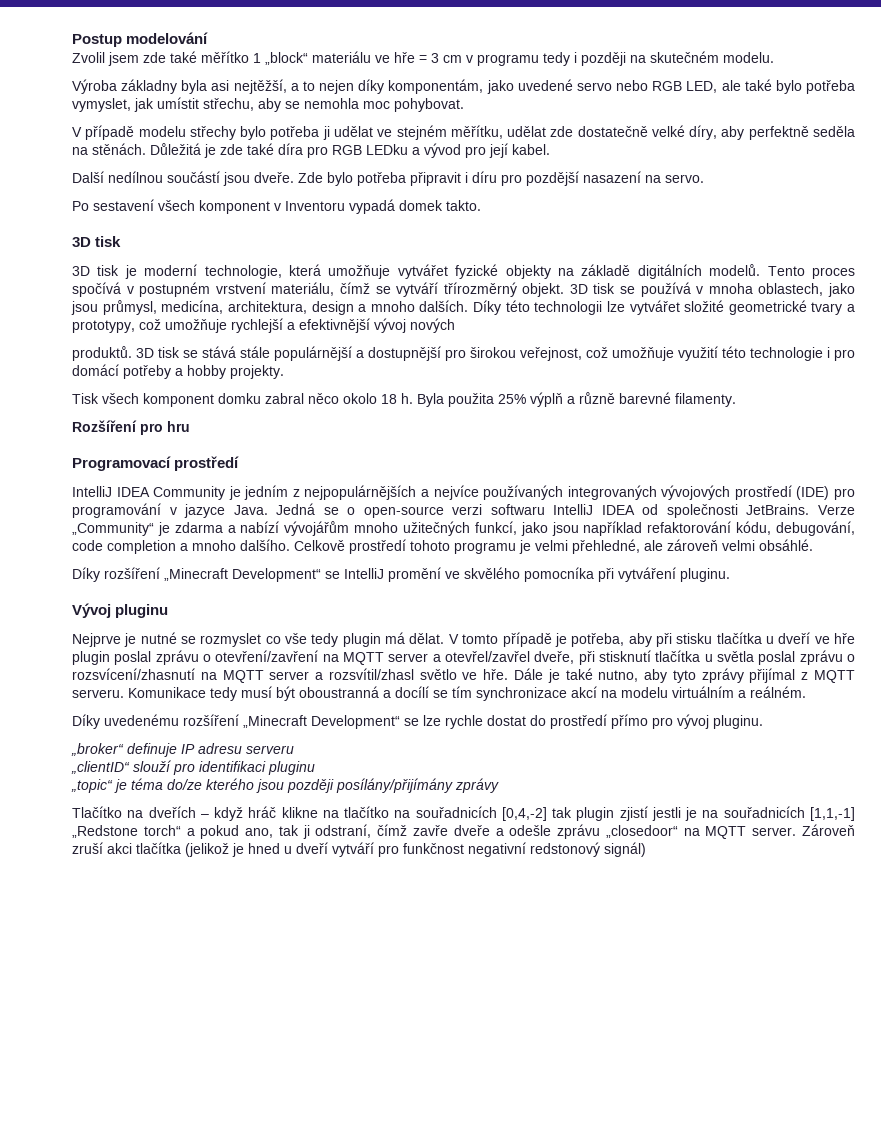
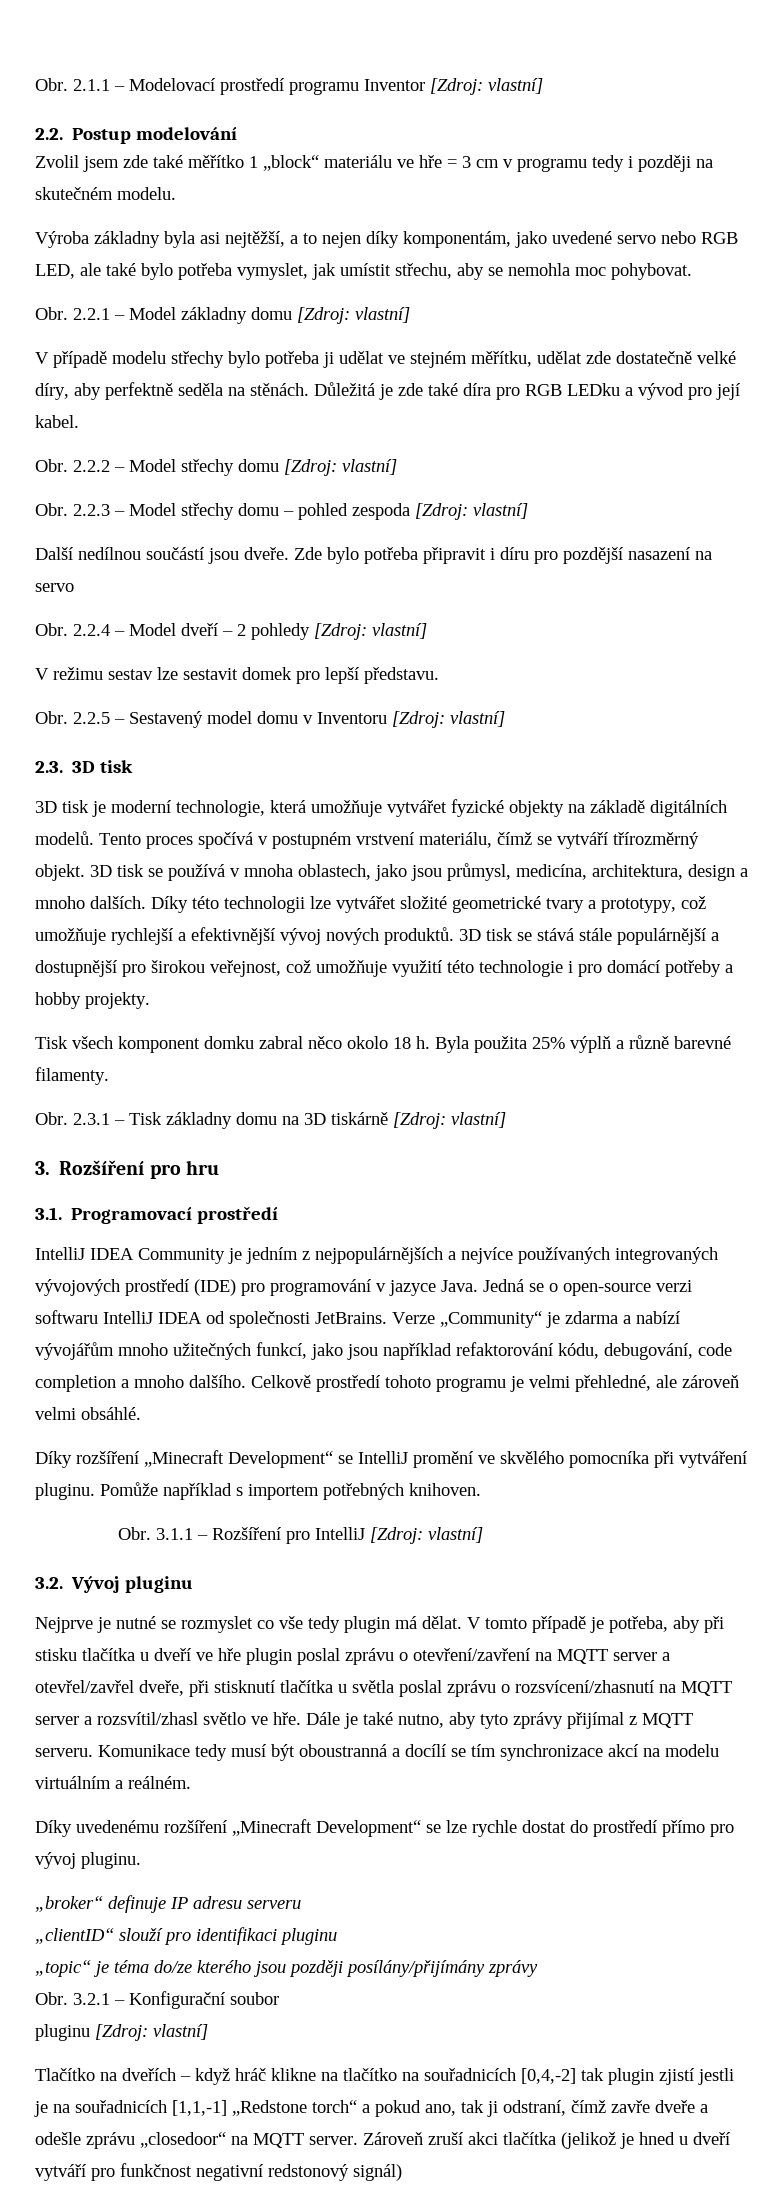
(72, 40) none -> [35,78,543,95] [35,128,63,140] Obr. 2.1.1 – Modelovací prostředí programu Inventor [Zdroj: vlastní] // 2.2.
(464, 105) none -> [35,307,410,324] // Obr. 2.2.1 – Model základny domu [Zdroj: vlastní]
(550, 149) none -> [35,459,397,476] [35,503,528,520] // Obr. 2.2.2 – Model střechy domu [Zdroj: vlastní] // Obr. 2.2.3 – Model střechy domu – pohled zespoda [Zdroj: vlastní]
[665,174,704,183] [72,199,481,214] servo. // Po sestavení všech komponent v Inventoru vypadá domek takto. // -> [35,583,74,592] [35,623,427,640] [35,667,439,684] [35,711,505,728] [35,761,63,773] servo // Obr. 2.2.4 – Model dveří – 2 pohledy [Zdroj: vlastní] // V režimu sestav lze sestavit domek pro lepší představu. // Obr. 2.2.5 – Sestavený model domu v Inventoru [Zdroj: vlastní] // 2.3.
(455, 325) // -> (379, 936) none
(736, 400) none -> [35,1112,506,1129] [35,1161,50,1175] Obr. 2.3.1 – Tisk základny domu na 3D tiskárně [Zdroj: vlastní] // 3.
(190, 426) none -> [35,1207,62,1220] 3.1.
(730, 575) // -> [100,1482,481,1500] [118,1527,484,1544] [35,1577,63,1589] Pomůže například s importem potřebných knihoven. // Obr. 3.1.1 – Rozšíření pro IntelliJ [Zdroj: vlastní] // 3.2.
(499, 785) none -> [35,1991,279,2009] [35,2024,208,2041] // Obr. 3.2.1 – Konfigurační soubor // pluginu [Zdroj: vlastní]

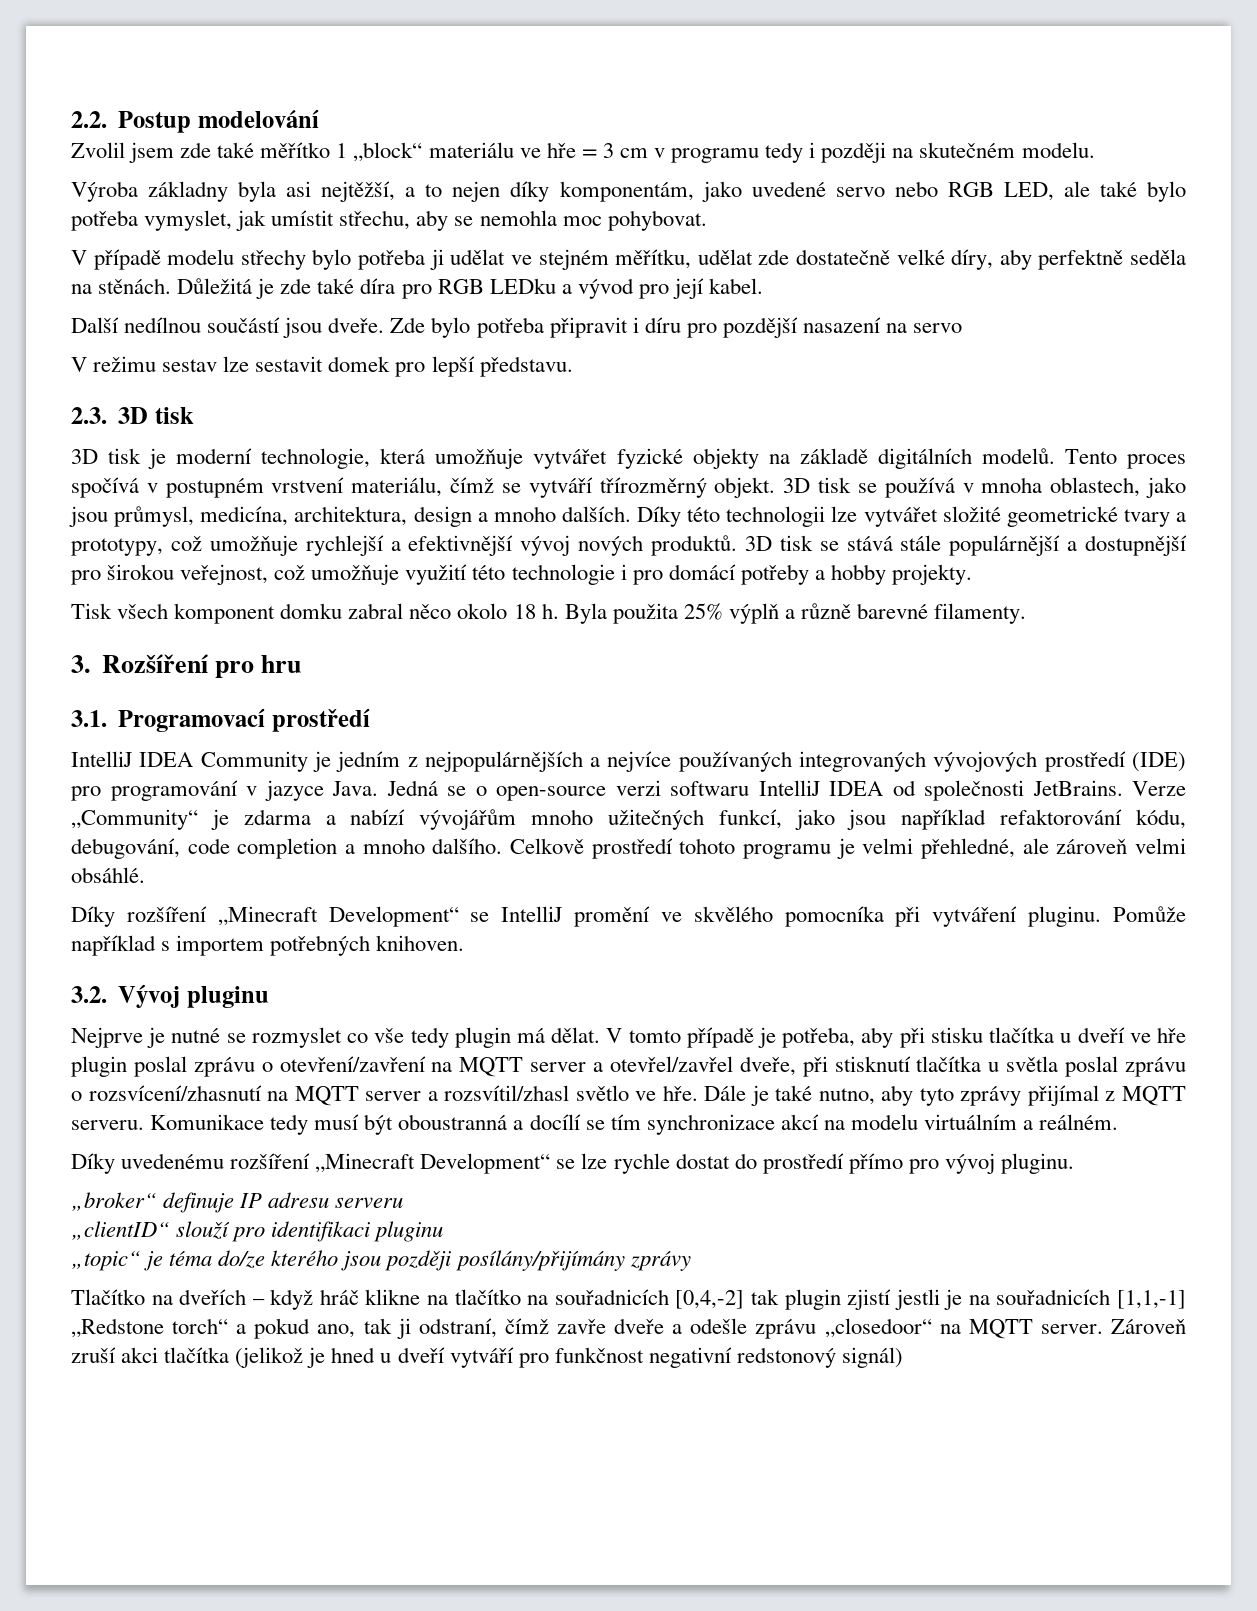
[35,78,543,95] Obr. 2.1.1 – Modelovací prostředí programu Inventor [Zdroj: vlastní] // -> (71, 119) none
[35,307,410,324] // Obr. 2.2.1 – Model základny domu [Zdroj: vlastní] -> (707, 220) none
[35,459,397,476] [35,503,528,520] // Obr. 2.2.2 – Model střechy domu [Zdroj: vlastní] // Obr. 2.2.3 – Model střechy domu – pohled zespoda [Zdroj: vlastní] -> (764, 286) none
[35,623,427,640] // Obr. 2.2.4 – Model dveří – 2 pohledy [Zdroj: vlastní] -> (963, 328) none
[35,711,505,728] // Obr. 2.2.5 – Sestavený model domu v Inventoru [Zdroj: vlastní] -> (573, 366) none
[35,1112,506,1129] // Obr. 2.3.1 – Tisk základny domu na 3D tiskárně [Zdroj: vlastní] -> (1027, 613) none
[118,1527,484,1544] // Obr. 3.1.1 – Rozšíření pro IntelliJ [Zdroj: vlastní] -> (465, 943) none
[35,1991,279,2009] [35,2024,208,2041] // Obr. 3.2.1 – Konfigurační soubor // pluginu [Zdroj: vlastní] -> (691, 1261) none

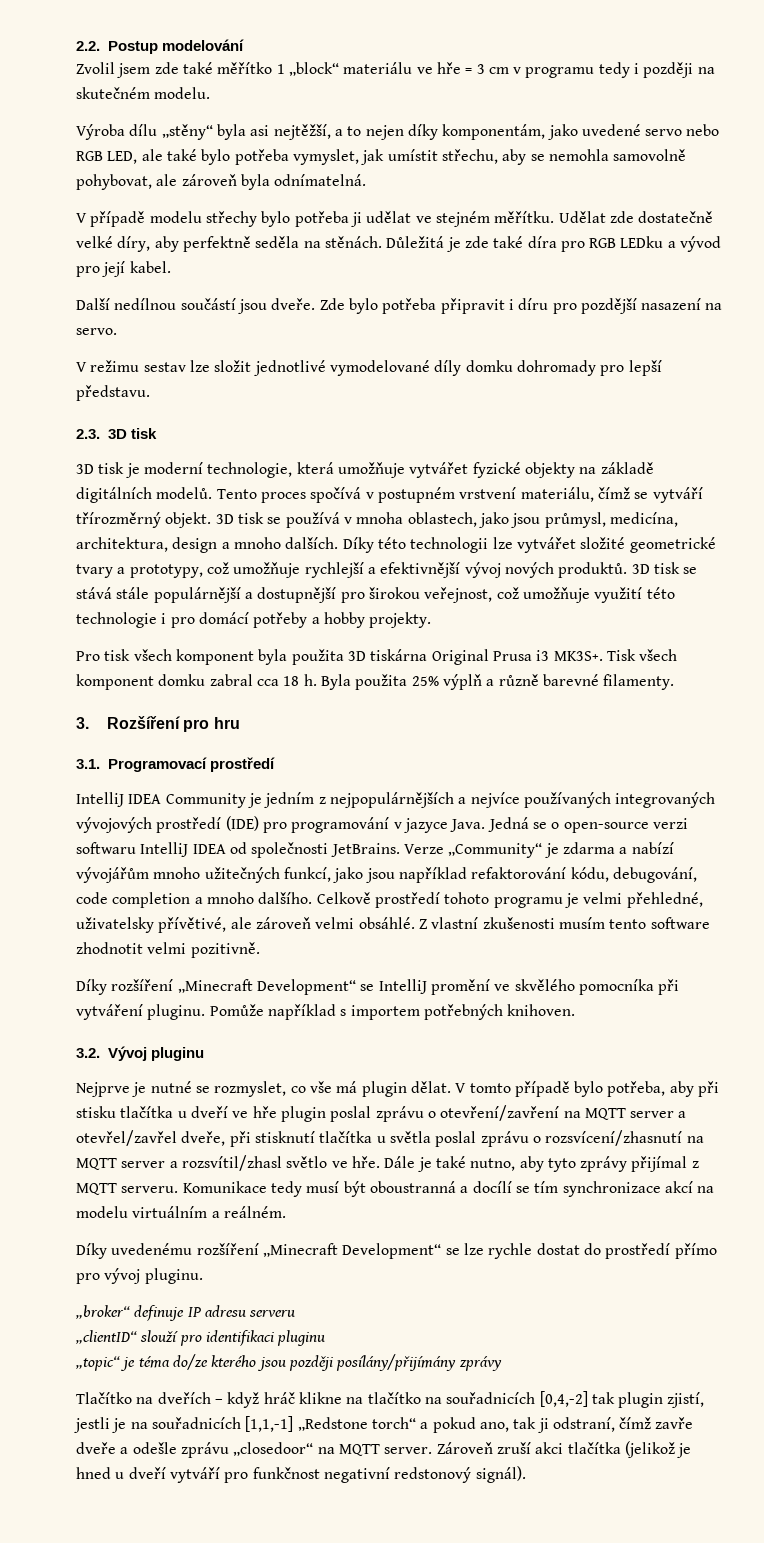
[148,181,229,202] základny -> [129,124,213,140] dílu „stěny“
[562,210,707,231] moc pohybovat. -> [613,149,687,161] [76,174,367,190] samovolně pohybovat, ale zároveň byla odnímatelná.
[615,249,753,269] měřítku, udělat -> [494,211,606,223] měřítku. Udělat
[913,323,963,333] servo -> [76,328,117,335] servo.
[255,356,391,372] sestavit domek -> [214,360,596,376] složit jednotlivé vymodelované díly domku dohromady
(973, 574) none -> [76,649,603,665] Pro tisk všech komponent byla použita 3D tiskárna Original Prusa i3 MK3S+.
[409,603,508,619] něco okolo -> [256,679,279,686] cca
(1015, 848) none -> [76,917,227,933] uživatelsky přívětivé,
(145, 875) none -> [418,917,710,929] [76,942,260,958] Z vlastní zkušenosti musím tento software zhodnotit velmi pozitivně.
[251,1027,342,1048] rozmyslet -> [214,1081,287,1097] rozmyslet,
[410,1027,545,1048] tedy plugin má -> [336,1081,407,1097] má plugin
[758,1027,777,1048] je -> [574,1081,604,1097] bylo
[847,1289,892,1310] zjistí -> [667,1392,705,1408] zjistí,
[841,1347,903,1368] signál) -> [475,1466,526,1483] signál).

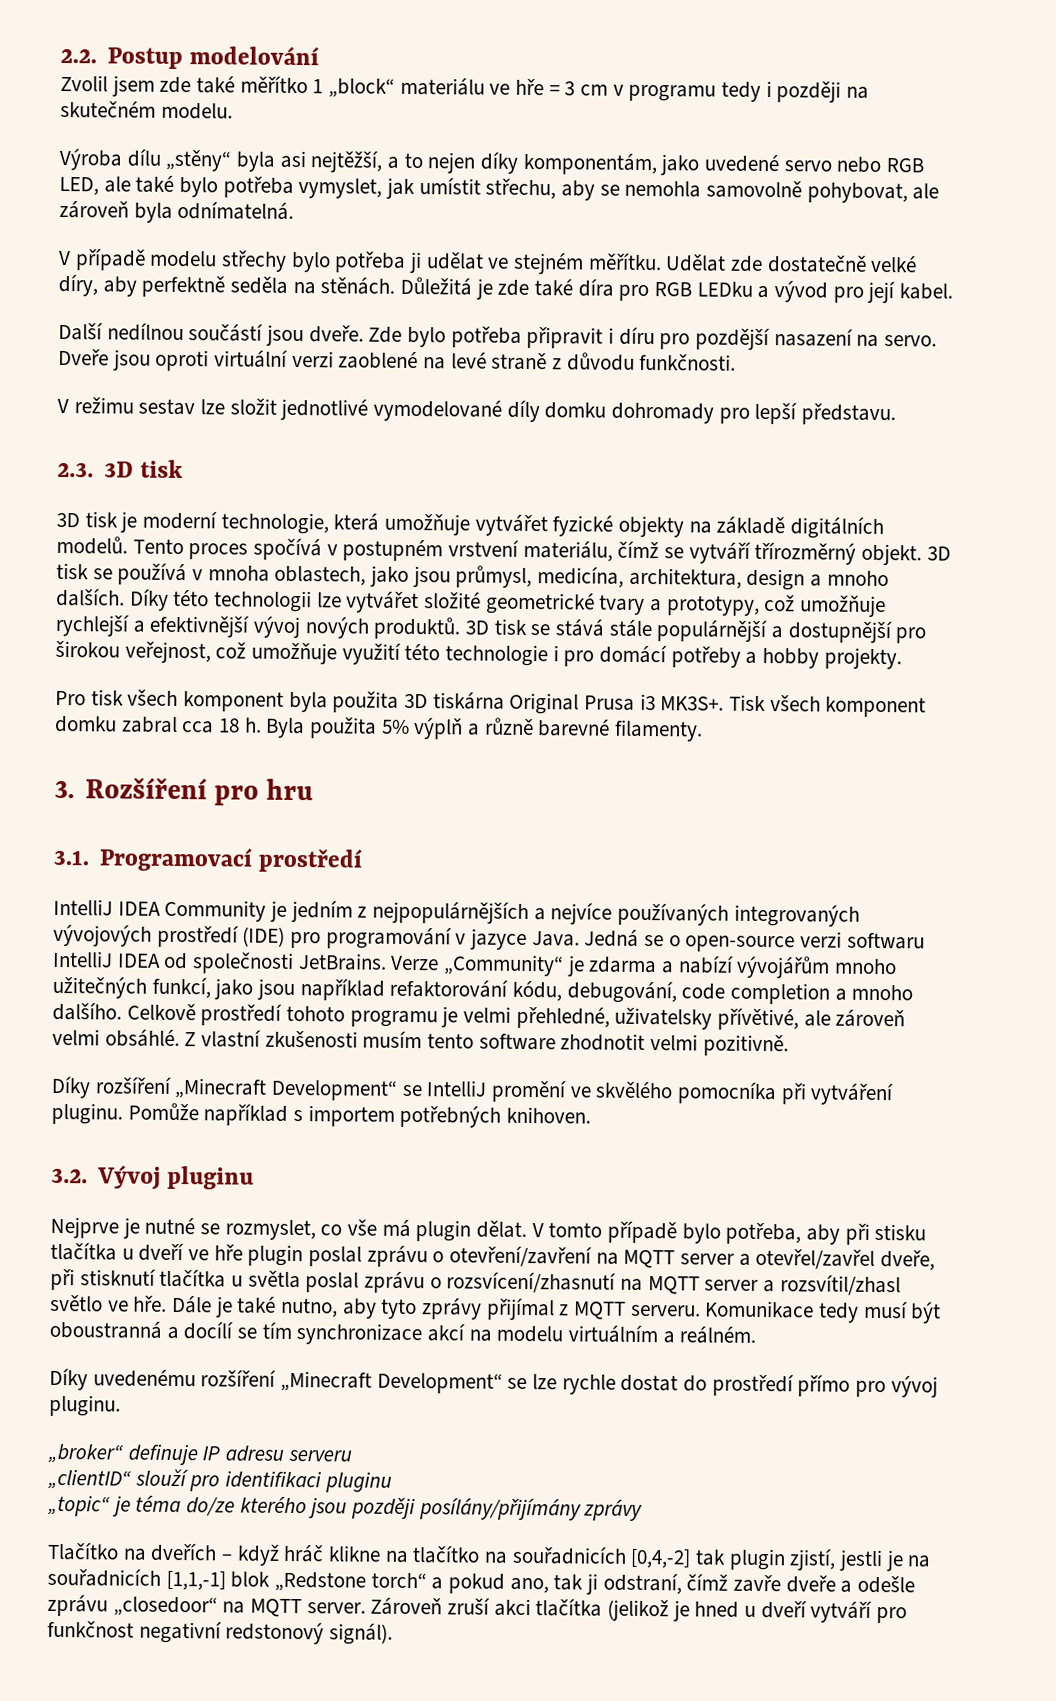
(117, 331) none -> [58,348,737,372] Dveře jsou oproti virtuální verzi zaoblené na levé straně z důvodu funkčnosti.
[411,676,439,686] 25% -> [380,719,410,734] 5%
(294, 1424) none -> [230,1571,271,1588] blok

